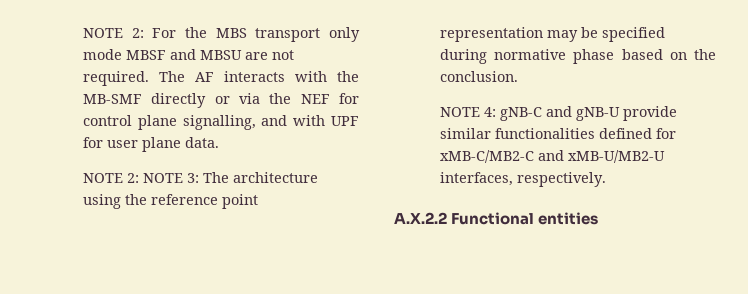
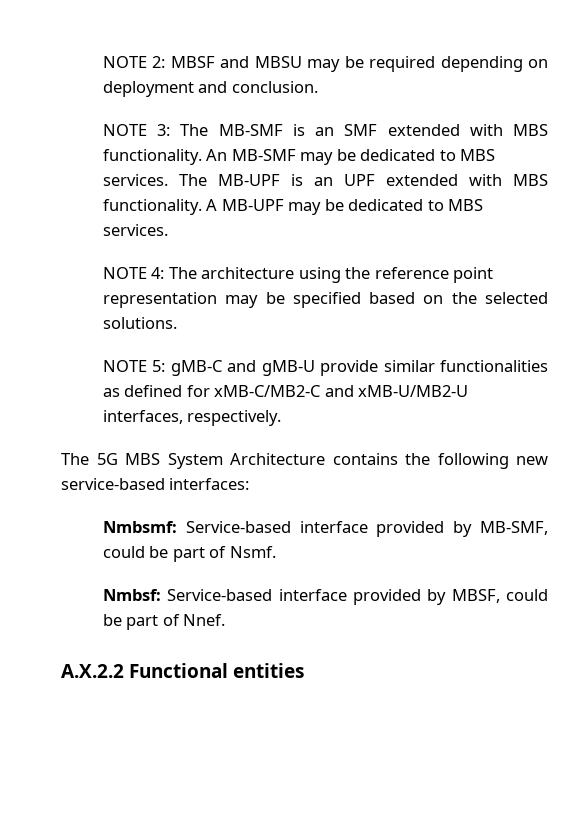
[83,27,360,42] [83,49,295,60] [83,71,360,86] [83,93,359,108] [83,115,360,130] [83,137,220,152] [83,173,200,183] NOTE 2: For the MBS transport only mode MBSF and MBSU are not required. The AF interacts with the MB-SMF directly or via the NEF for control plane signalling, and with UPF for user plane data. // NOTE 2: NOTE 3: -> [103,56,548,72] [103,81,318,97] [103,124,549,136] [103,149,496,165] [103,174,548,186] [103,199,484,215] [103,224,169,236] [103,267,165,279] NOTE 2: MBSF and MBSU may be required depending on deployment and conclusion. // NOTE 3: The MB-SMF is an SMF extended with MBS functionality. An MB-SMF may be dedicated to MBS services. The MB-UPF is an UPF extended with MBS functionality. A MB-UPF may be dedicated to MBS services. // NOTE 4:
[440,49,615,64] during normative phase -> (361, 300) none
[440,71,519,82] [440,106,621,121] conclusion. // NOTE 4: gNB-C and gNB-U -> [485,292,549,304] [103,317,178,329] [103,360,315,376] selected solutions. // NOTE 5: gMB-C and gMB-U
(596, 133) none -> [103,388,121,397] as
(607, 179) none -> [61,453,548,469] [61,478,250,490] [103,521,548,537] [103,546,276,562] [103,589,548,605] [103,614,226,630] // The 5G MBS System Architecture contains the following new service-based interfaces: // Nmbsmf: Service-based interface provided by MB-SMF, could be part of Nsmf. // Nmbsf: Service-based interface provided by MBSF, could be part of Nnef.

